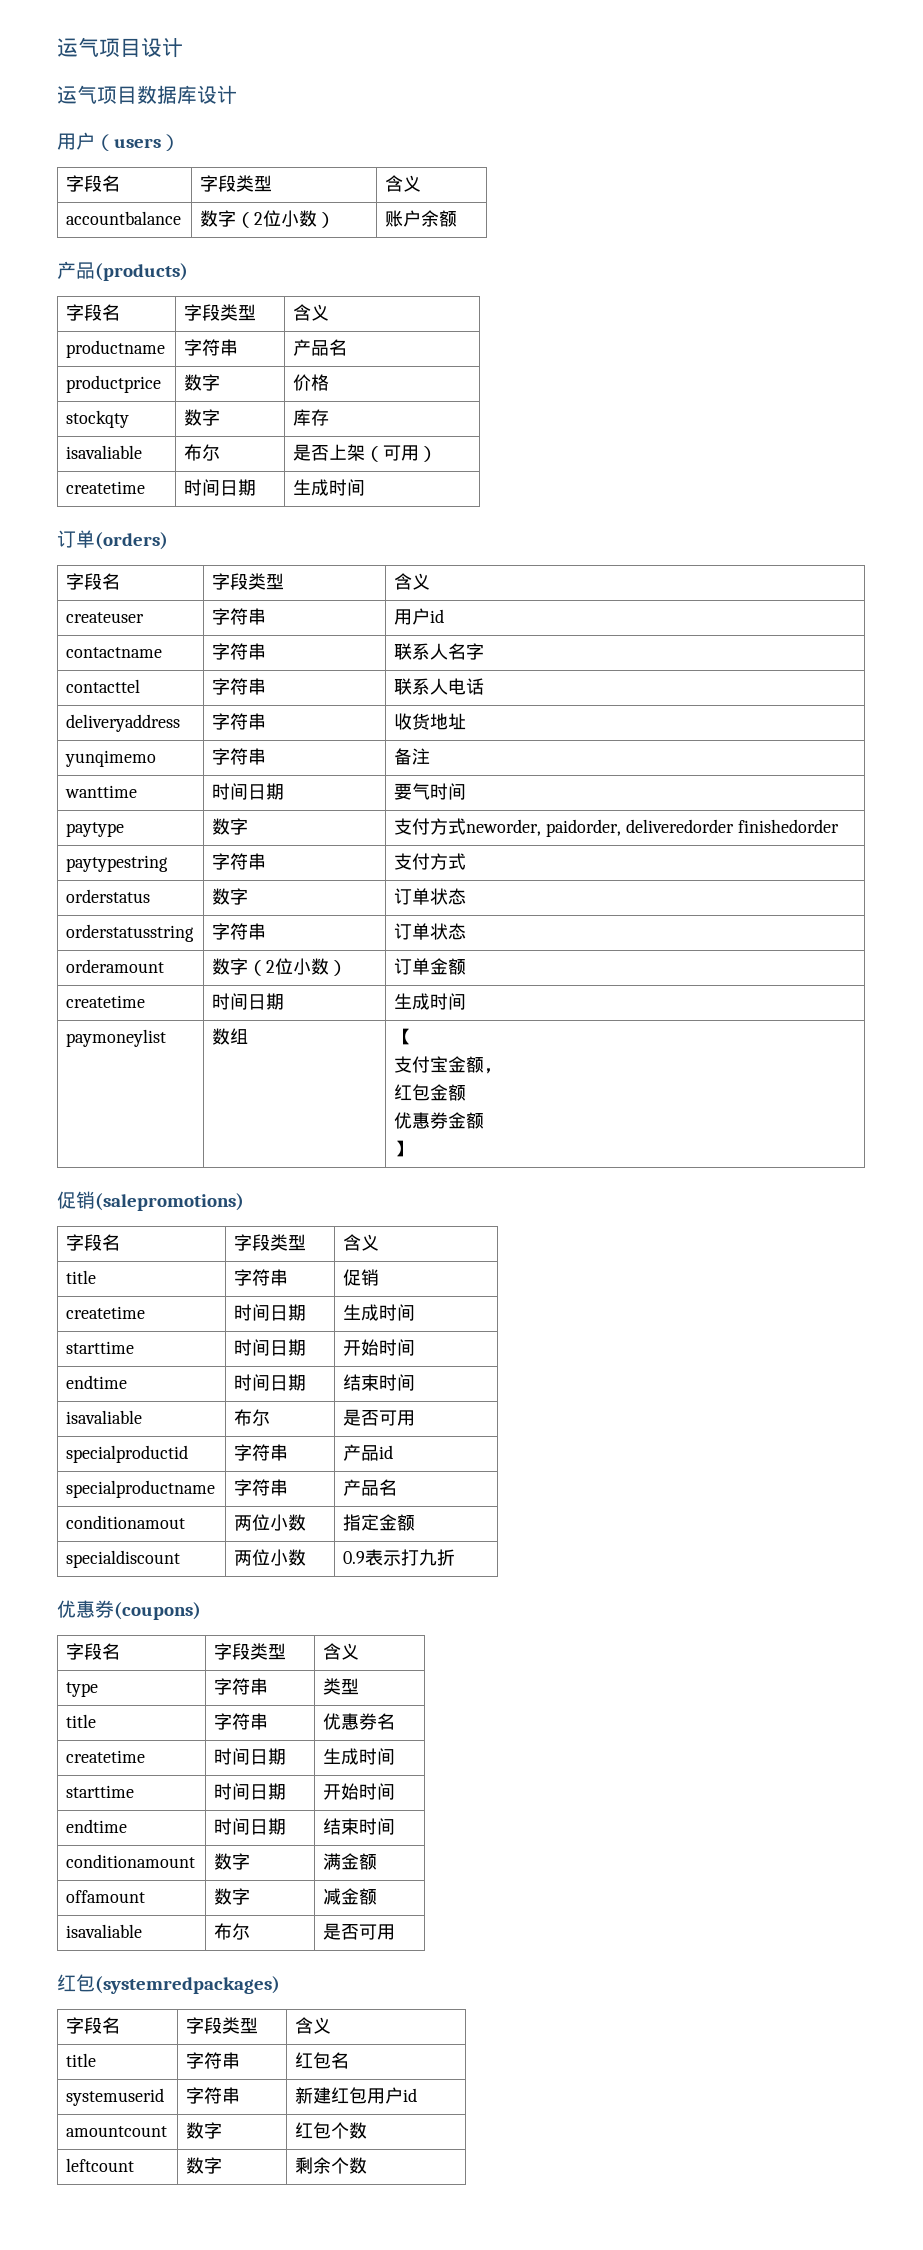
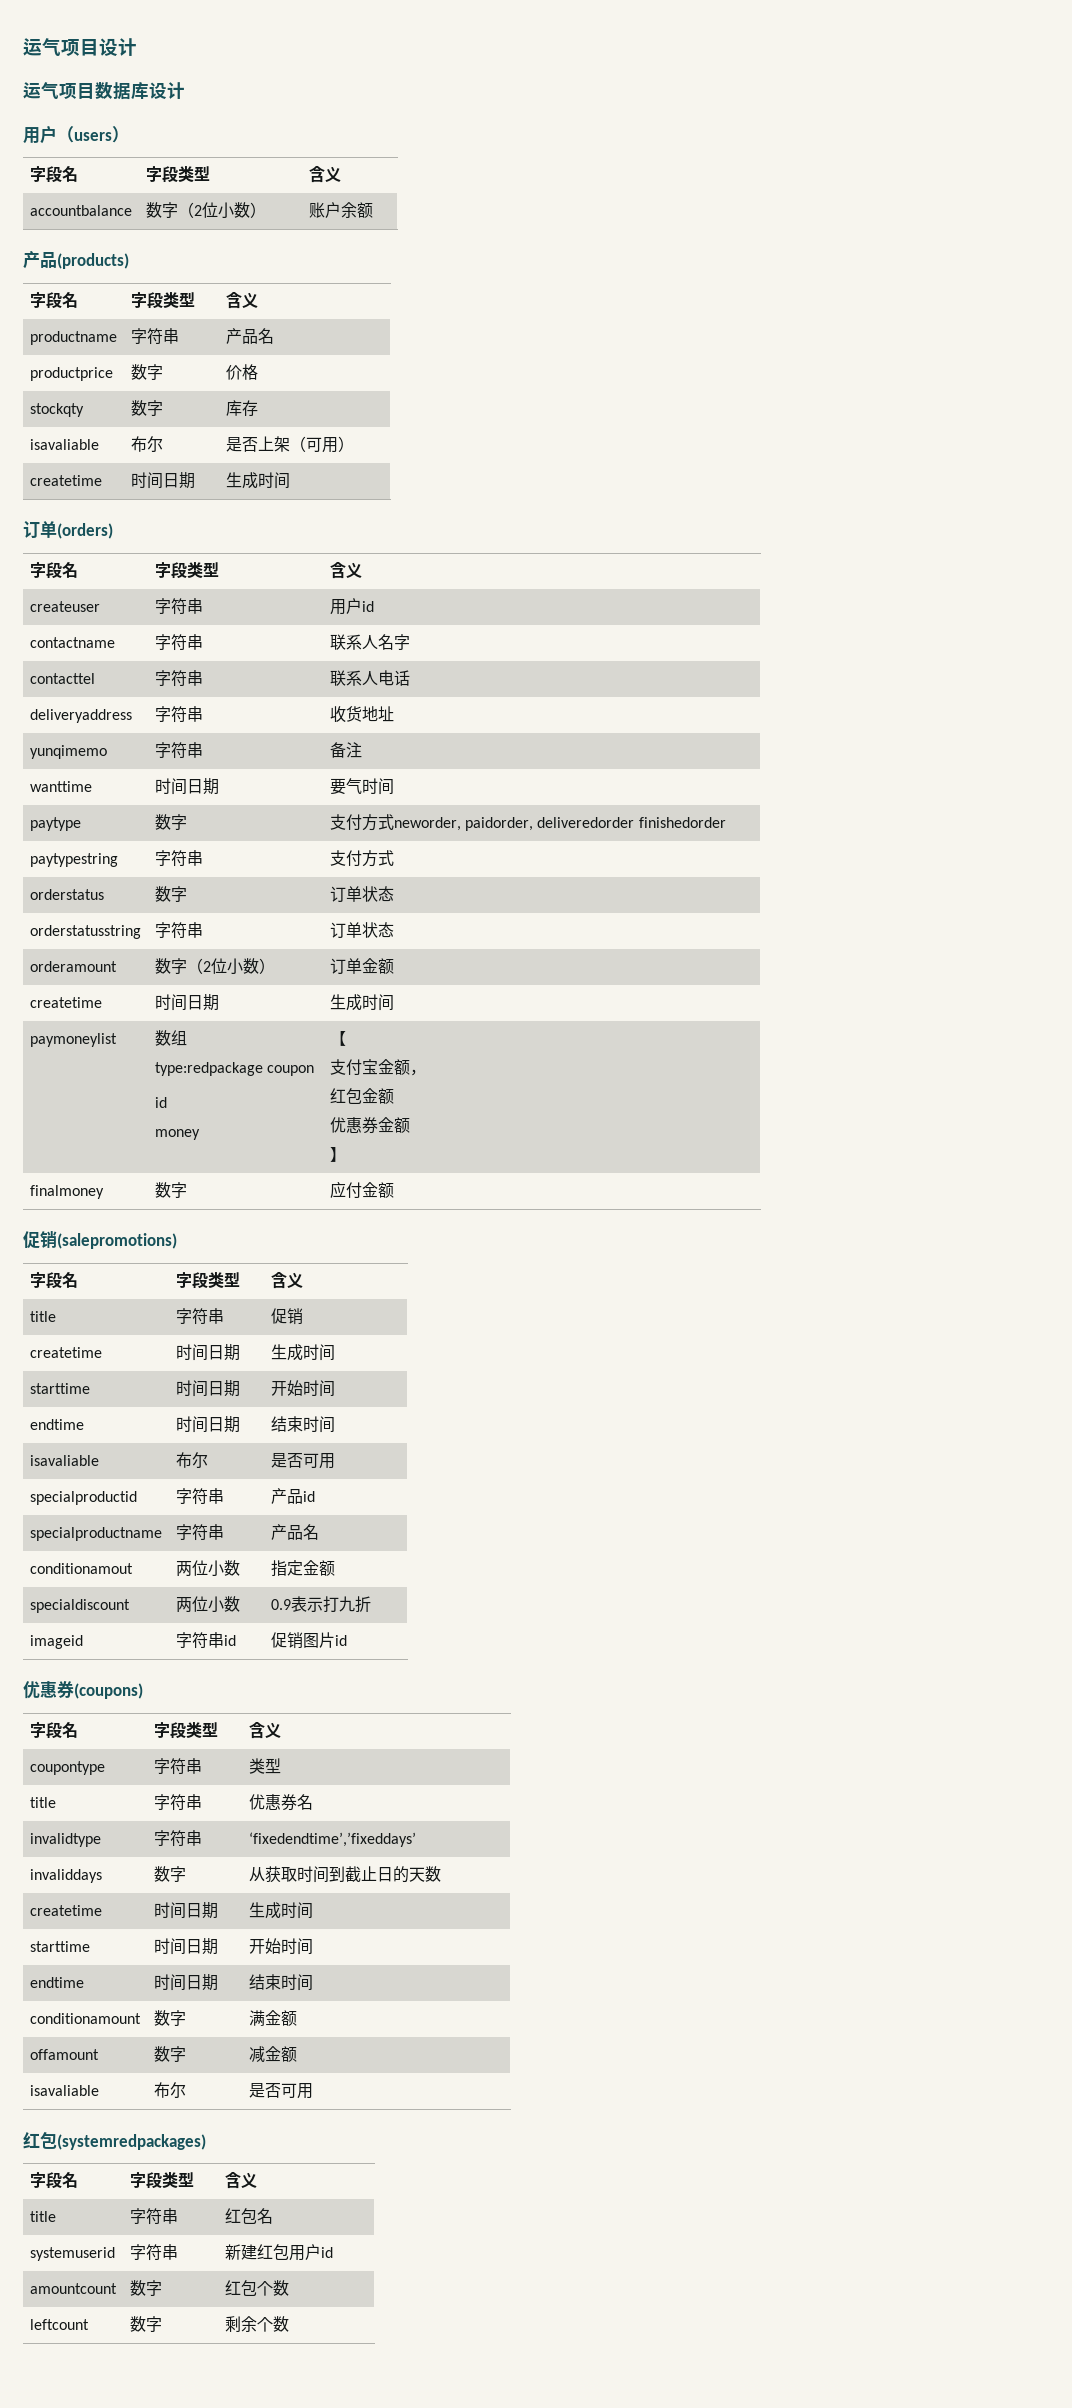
(249, 1036) none -> [154,1062,315,1076] [154,1097,167,1108] [154,1129,200,1140] // type:redpackage coupon // id // money
(413, 1148) none -> [29,1185,104,1199] [154,1182,187,1198] [329,1181,394,1199] // finalmoney | 数字 | 应付金额
(456, 1557) none -> [29,1635,83,1649] [175,1632,236,1649] [270,1632,347,1649] // imageid | 字符串id | 促销图片id
[66,1682,99,1697] type -> [29,1761,105,1775] coupontype
(396, 1721) none -> [29,1833,101,1847] [153,1830,202,1847] [248,1832,416,1847] [29,1869,102,1883] [153,1866,186,1882] [248,1866,441,1883] // invalidtype | 字符串 | ‘fixedendtime’,’fixeddays’ // invaliddays | 数字 | 从获取时间到截止日的天数

